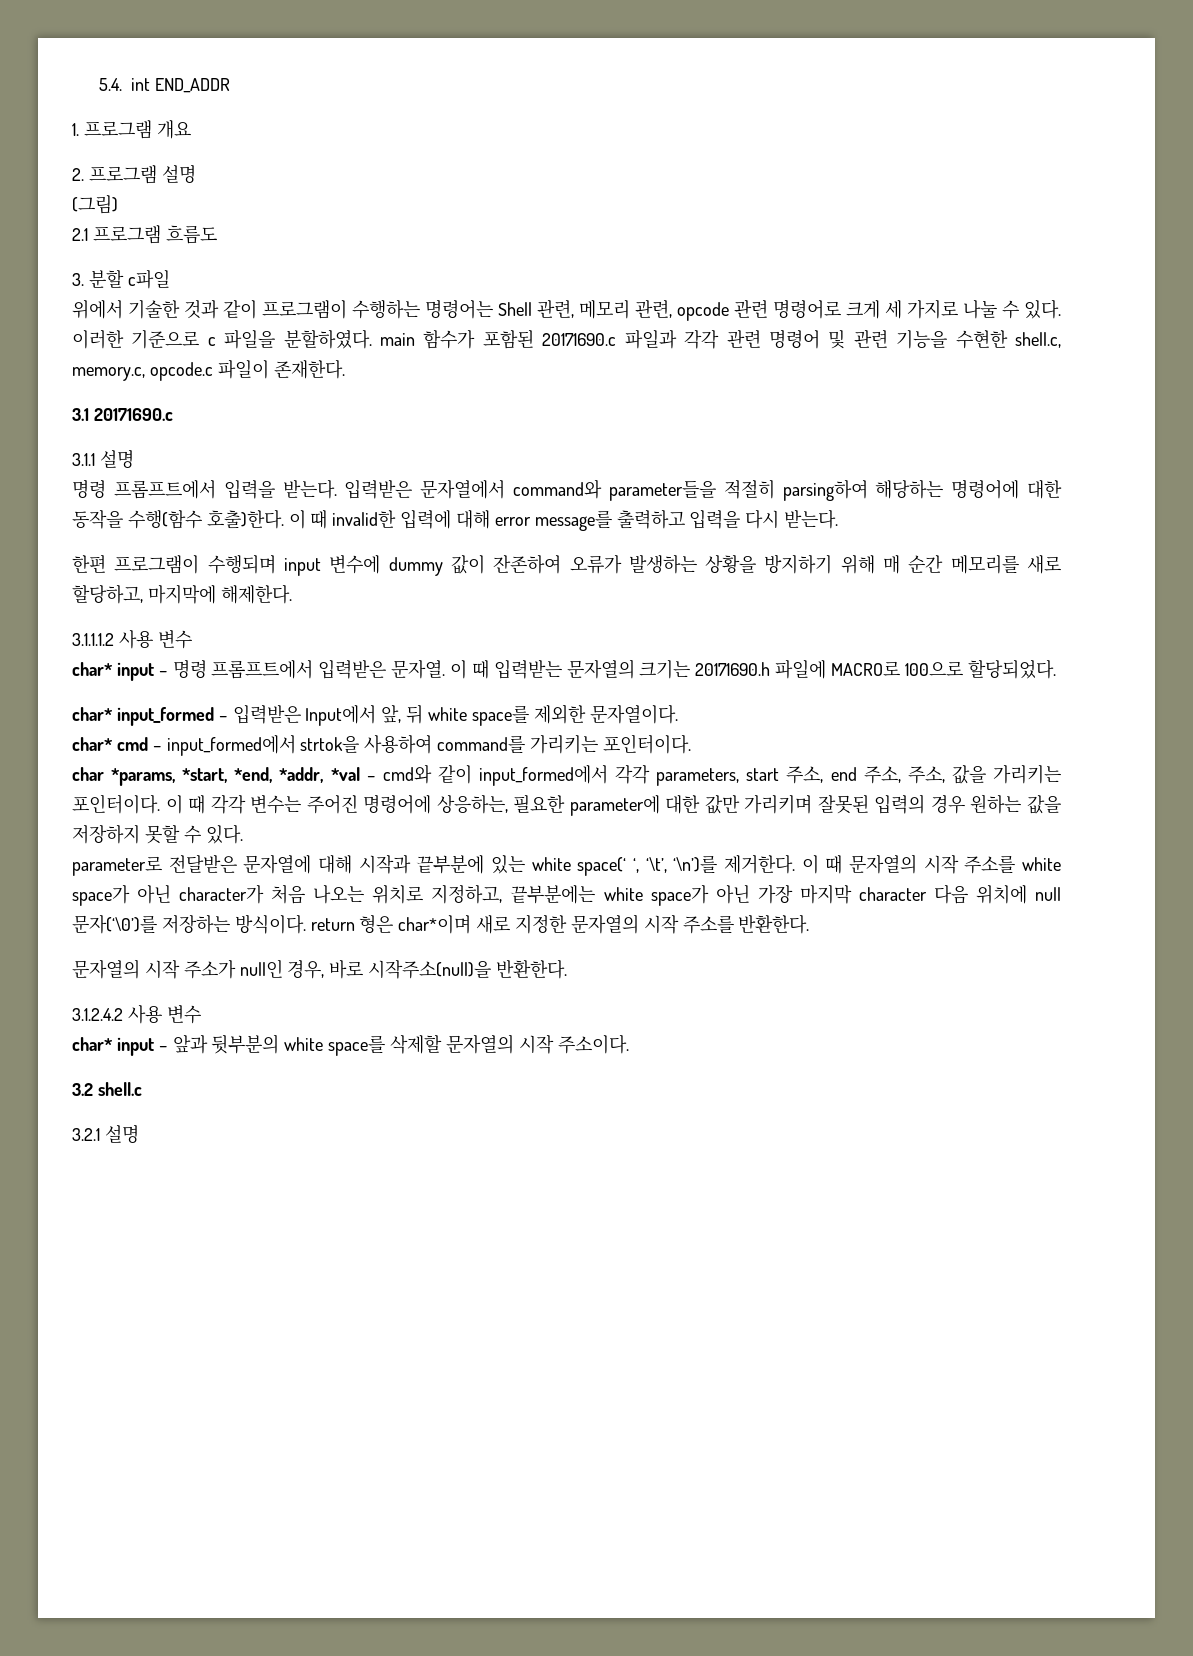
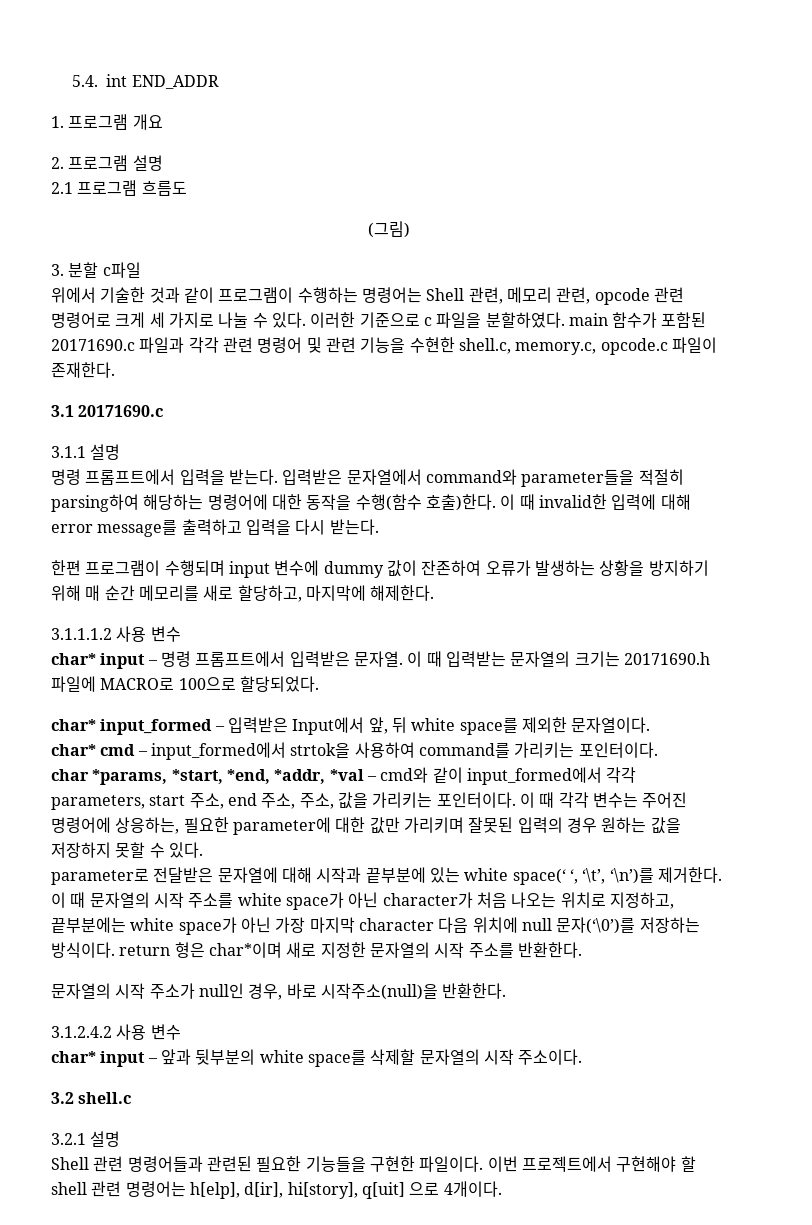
[72,195,118,214] // (그림) -> (163, 163) none
(217, 234) none -> [367,221,410,238] // (그림)
(139, 1133) none -> [51,1156,696,1172] [51,1181,502,1199] // Shell 관련 명령어들과 관련된 필요한 기능들을 구현한 파일이다. 이번 프로젝트에서 구현해야 할 shell 관련 명령어는 h[elp], d[ir], hi[story], q[uit] 으로 4개이다.

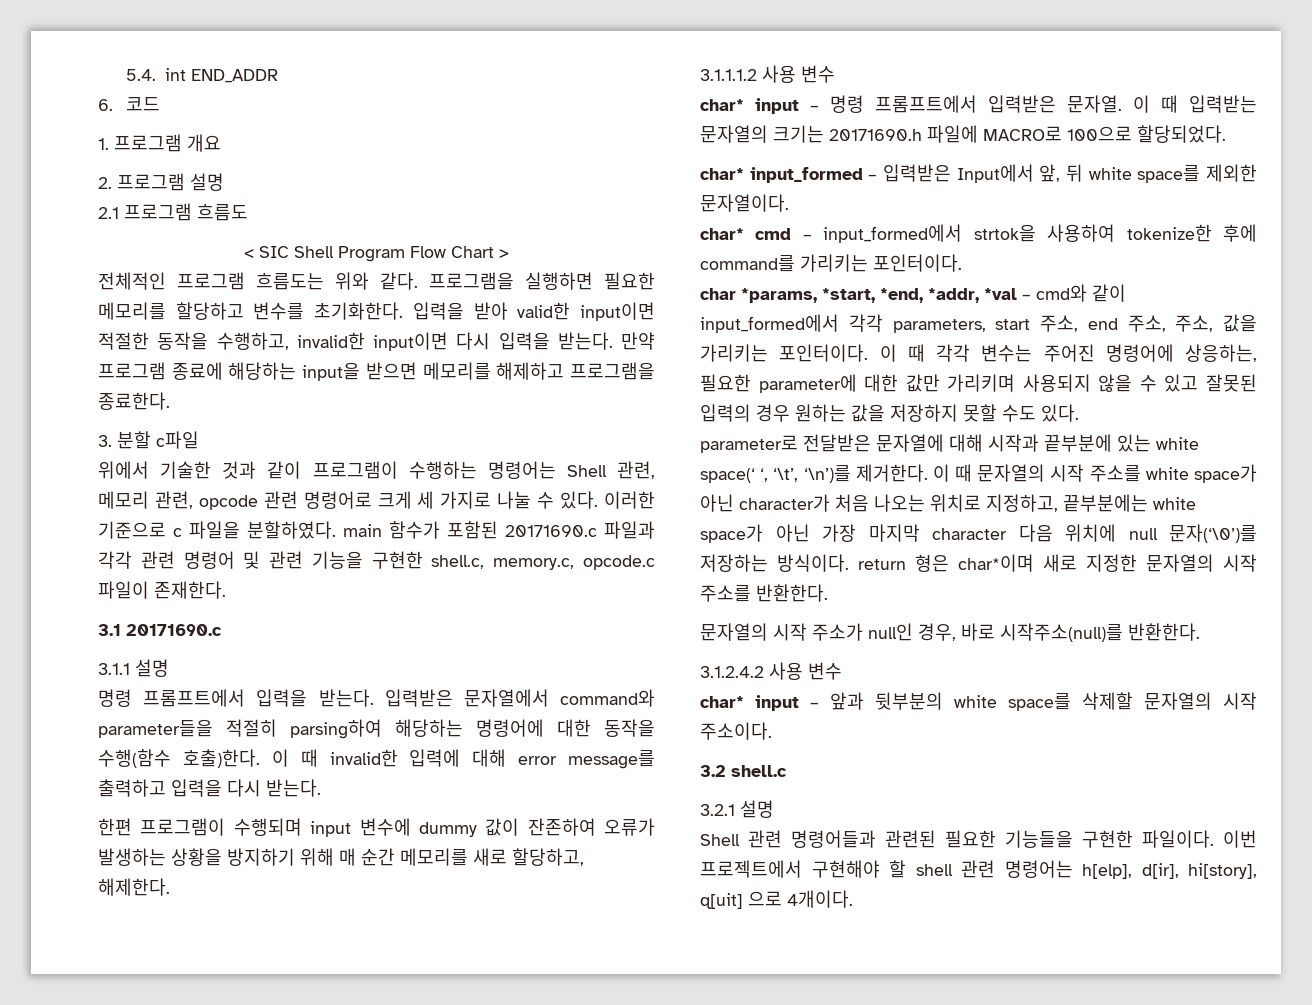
(219, 82) none -> [98,97,161,111] // 6. 코드
[367,221,410,238] (그림) -> [244,246,509,262] [98,272,655,290] [98,302,655,321] [98,332,655,351] [98,362,655,381] [98,392,170,410] < SIC Shell Program Flow Chart > // 전체적인 프로그램 흐름도는 위와 같다. 프로그램을 실행하면 필요한 메모리를 할당하고 변수를 초기화한다. 입력을 받아 valid한 input이면 적절한 동작을 수행하고, invalid한 input이면 다시 입력을 받는다. 만약 프로그램 종료에 해당하는 input을 받으면 메모리를 해제하고 프로그램을 종료한다.
[409,337,455,353] 수현한 -> [371,551,423,569] 구현한
[305,585,366,601] 마지막에 -> (584, 857) none
(415, 750) none -> [1126,224,1257,242] tokenize한 후에
(464, 825) none -> [1022,374,1199,392] 사용되지 않을 수 있고
[149,842,165,858] 수 -> [1002,405,1036,422] 수도
[320,983,438,1000] 시작주소(null)을 -> [1000,623,1123,642] 시작주소(null)를

